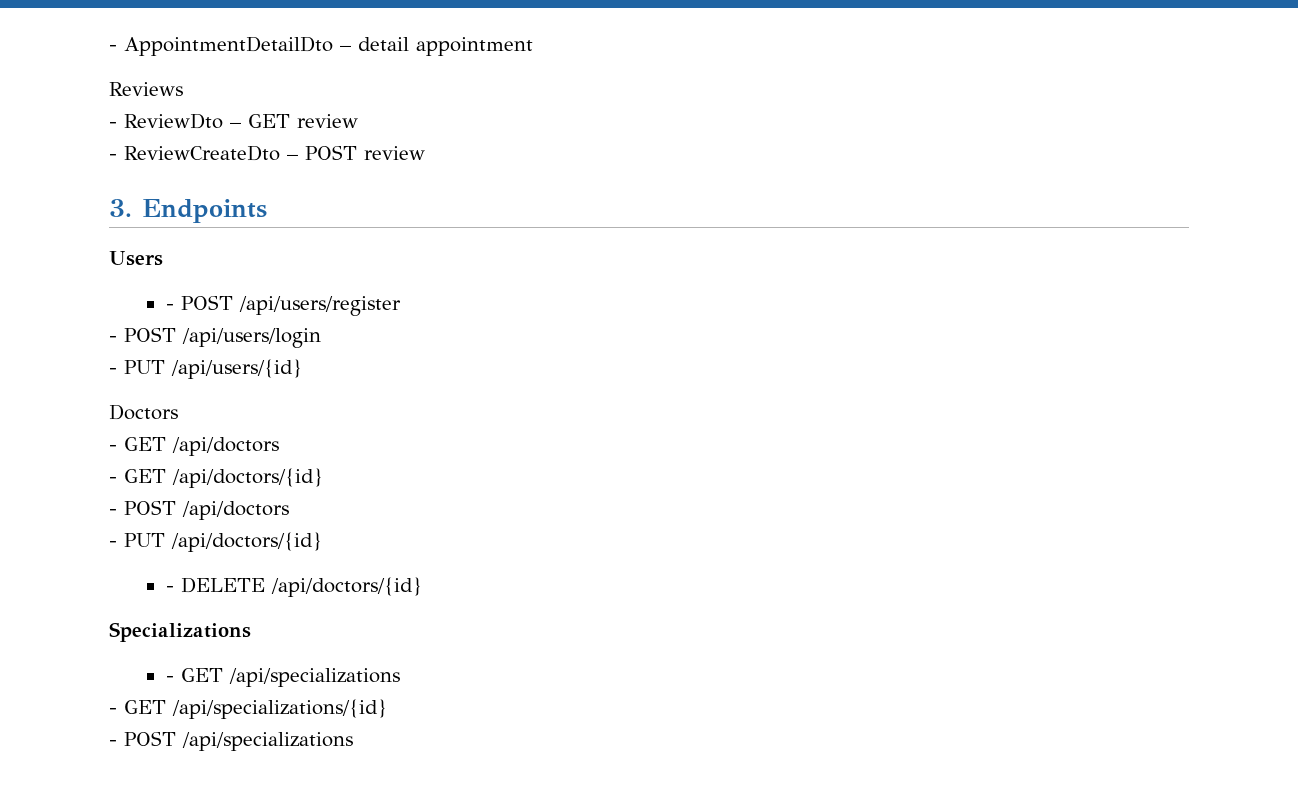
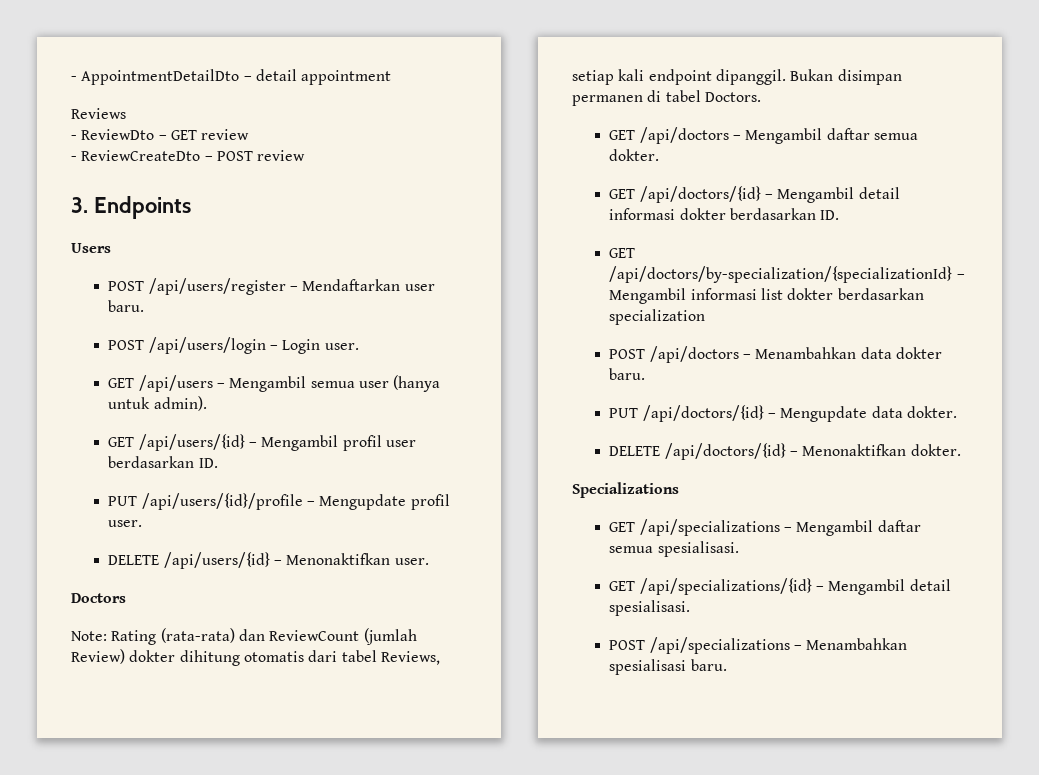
[165,304,174,310] - -> (111, 248) none
[109,327,321,348] [109,359,302,379] [109,404,178,420] [109,437,279,456] [109,468,323,488] [109,500,289,520] [109,532,322,552] [165,586,174,592] // - POST /api/users/login // - PUT /api/users/{id} // Doctors // - GET /api/doctors // - GET /api/doctors/{id} // - POST /api/doctors // - PUT /api/doctors/{id} // - -> [290,279,435,291] [108,300,145,312] [108,337,359,354] [108,375,441,392] [108,396,207,411] [108,434,417,451] [108,456,218,468] [108,493,450,510] [108,520,143,527] [108,552,429,569] [71,593,126,603] [71,628,417,645] [71,649,440,666] [572,69,902,85] [572,90,761,106] [609,127,919,144] [609,149,660,161] [609,186,900,203] [609,208,840,220] [609,248,636,258] [609,266,965,283] [609,288,924,304] [609,309,706,325] [609,346,943,363] [609,368,646,380] [609,405,958,422] – Mendaftarkan user baru. // POST /api/users/login – Login user. // GET /api/users – Mengambil semua user (hanya untuk admin). // GET /api/users/{id} – Mengambil profil user berdasarkan ID. // PUT /api/users/{id}/profile – Mengupdate profil user. // DELETE /api/users/{id} – Menonaktifkan user. // Doctors // Note: Rating (rata-rata) dan ReviewCount (jumlah Review) dokter dihitung otomatis dari tabel Reviews, setiap kali endpoint dipanggil. Bukan disimpan permanen di tabel Doctors. // GET /api/doctors – Mengambil daftar semua dokter. // GET /api/doctors/{id} – Mengambil detail informasi dokter berdasarkan ID. // GET /api/doctors/by-specialization/{specializationId} – Mengambil informasi list dokter berdasarkan specialization // POST /api/doctors – Menambahkan data dokter baru. // PUT /api/doctors/{id} – Mengupdate data dokter. //
(422, 587) none -> [790,444,961,456] – Menonaktifkan dokter.
[165,676,174,682] - -> (679, 490) none
[109,699,387,719] [109,731,353,751] // - GET /api/specializations/{id} // - POST /api/specializations -> [784,520,921,536] [609,541,739,557] [609,578,951,595] [609,600,691,616] [609,637,908,654] [609,659,727,675] – Mengambil daftar semua spesialisasi. // GET /api/specializations/{id} – Mengambil detail spesialisasi. // POST /api/specializations – Menambahkan spesialisasi baru.

